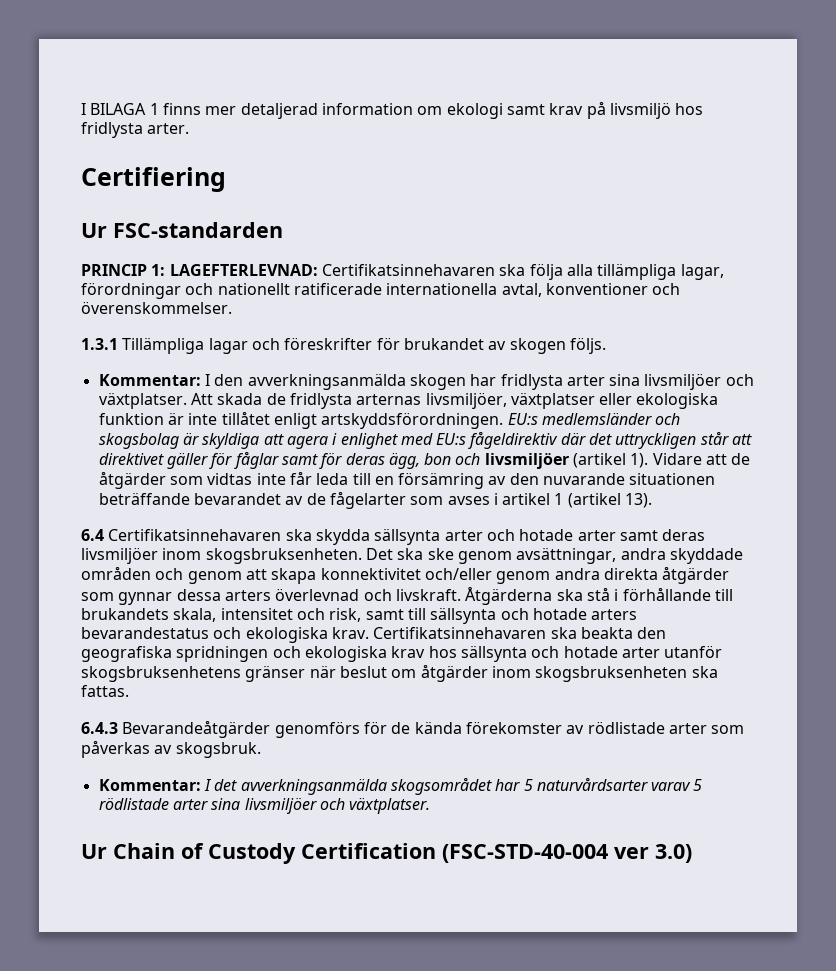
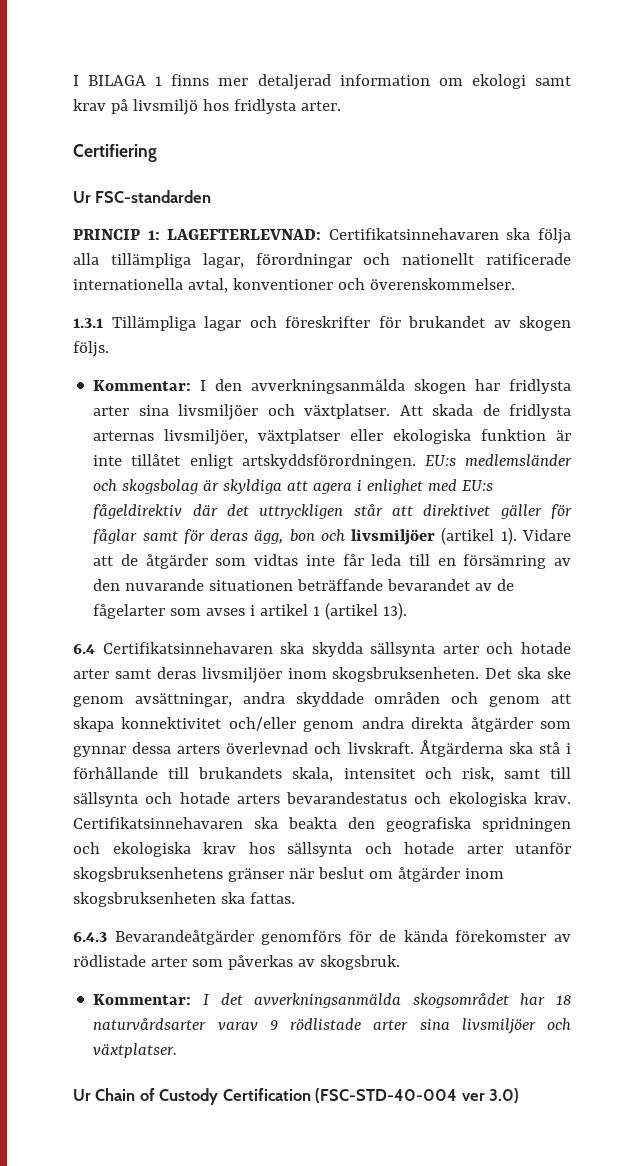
[523,779,533,791] 5 -> [556,995,571,1005] 18
[693,779,703,791] 5 -> [269,1020,278,1030] 9

